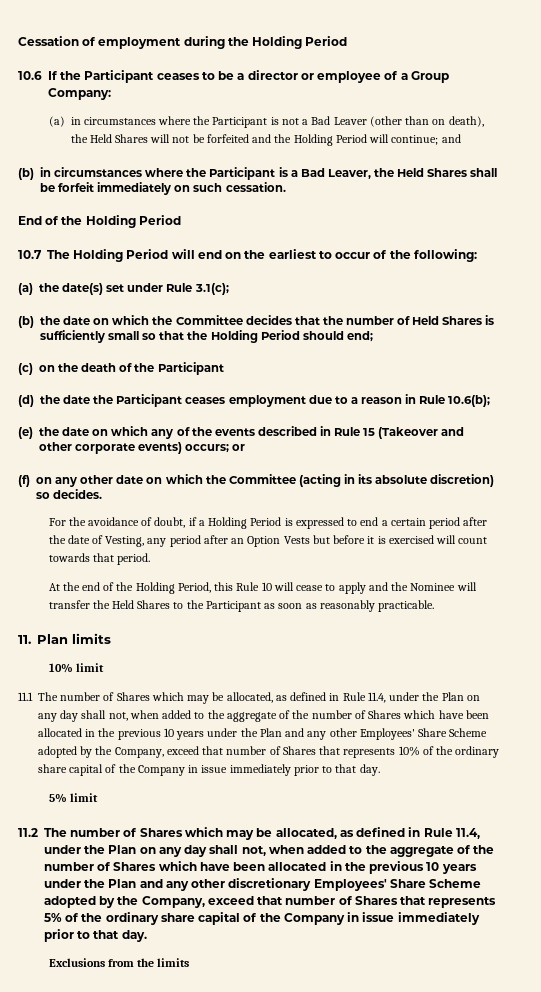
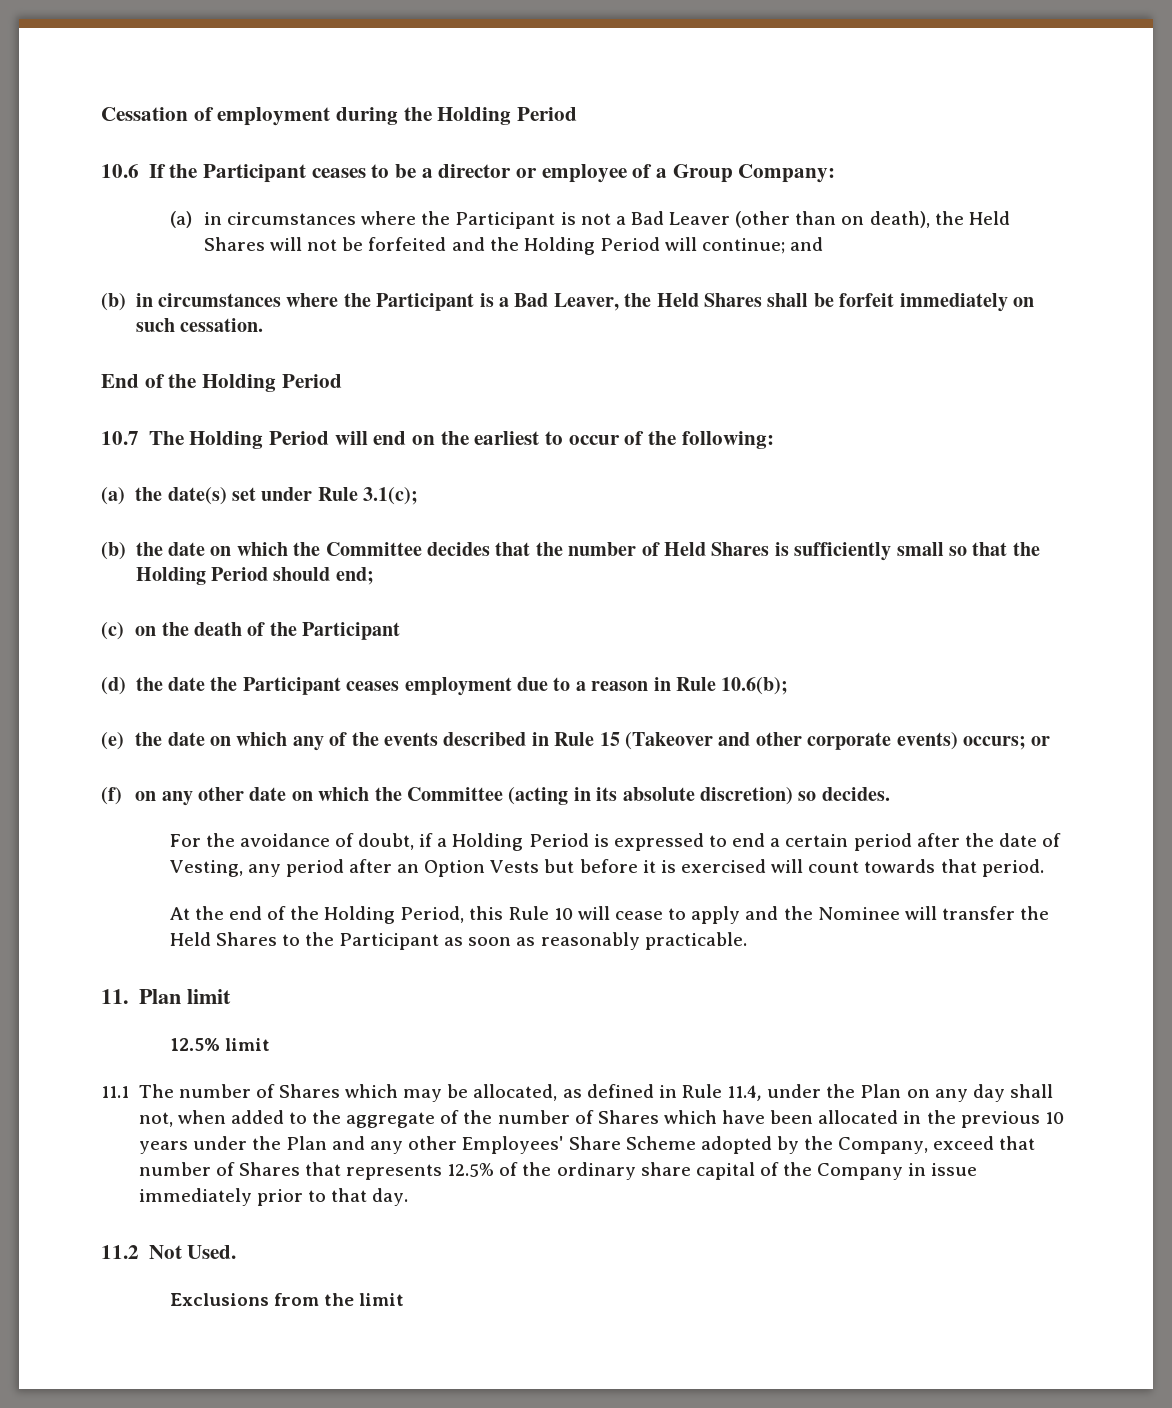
[72,633,111,644] [48,663,73,673] limits // 10% -> [186,989,231,1004] [169,1038,220,1051] limit // 12.5%
[398,746,420,756] 10% -> [447,1163,495,1177] 12.5%
[48,793,98,803] // 5% limit -> (409, 1197) none
[44,827,480,840] [44,845,495,857] [44,861,477,874] [44,878,482,891] [44,896,497,908] [44,912,480,925] [44,929,147,942] The number of Shares which may be allocated, as defined in Rule 11.4, under the Plan on any day shall not, when added to the aggregate of the number of Shares which have been allocated in the previous 10 years under the Plan and any other discretionary Employees' Share Scheme adopted by the Company, exceed that number of Shares that represents 5% of the ordinary share capital of the Company in issue immediately prior to that day. -> [148,1245,237,1259] Not Used.
[157,958,190,967] limits -> [358,1293,404,1306] limit

